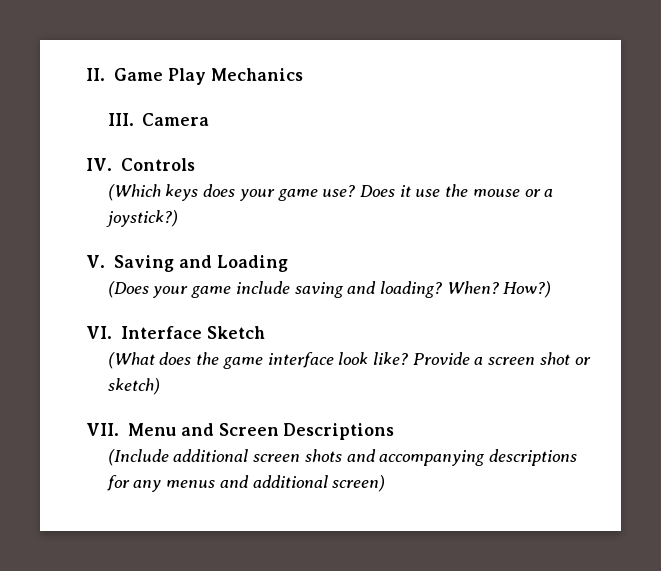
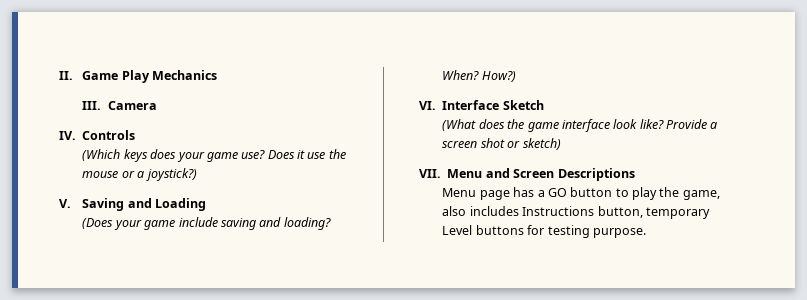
[107,449,577,466] [106,475,386,492] (Include additional screen shots and accompanying descriptions for any menus and additional screen) -> [442,187,720,200] [442,206,710,219] [442,225,646,238] Menu page has a GO button to play the game, also includes Instructions button, temporary Level buttons for testing purpose.

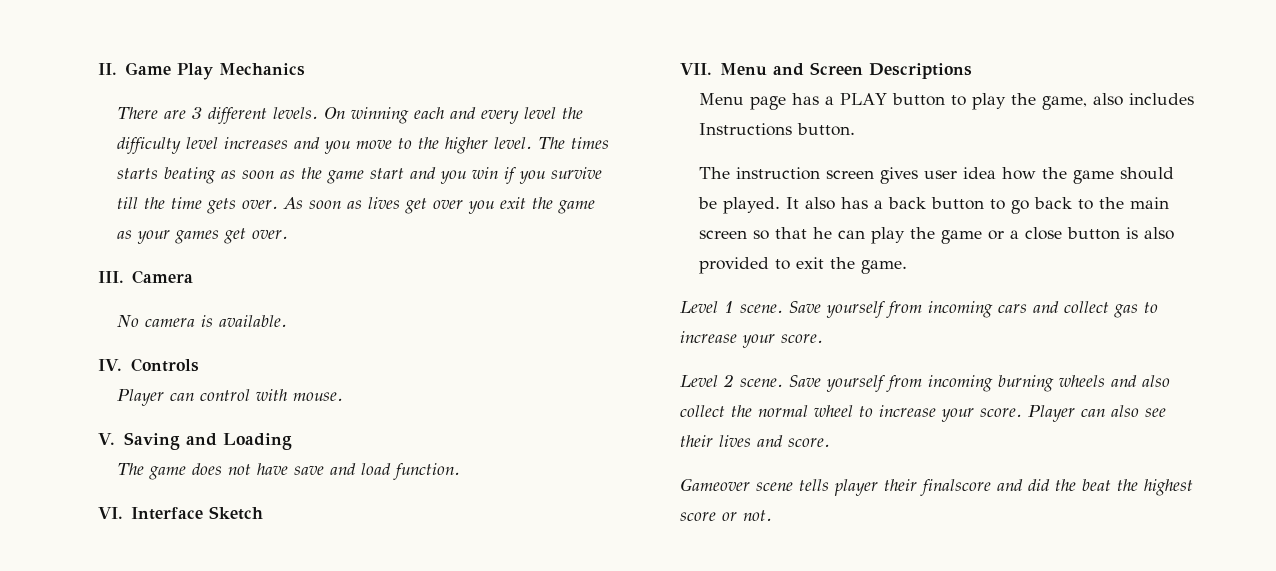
[82,101,157,110] [59,130,136,140] [82,149,346,162] [82,168,197,181] [59,198,207,211] [82,217,331,230] [442,70,516,82] [419,100,544,110] [442,119,718,132] [442,138,561,150] III. Camera // IV. Controls // (Which keys does your game use? Does it use the mouse or a joystick?) // V. Saving and Loading // (Does your game include saving and loading? When? How?) // VI. Interface Sketch // (What does the game interface look like? Provide a screen shot or sketch) -> [117,107,584,124] [117,137,610,154] [117,167,603,184] [117,197,596,214] [117,228,289,244] [97,270,194,284] [117,315,288,327] [97,358,200,372] [117,389,344,406] [97,432,293,450] [117,463,461,480] [97,506,264,520] There are 3 different levels. On winning each and every level the difficulty level increases and you move to the higher level. The times starts beating as soon as the game start and you win if you survive till the time gets over. As soon as lives get over you exit the game as your games get over. // III. Camera // No camera is available. // IV. Controls // Player can control with mouse. // V. Saving and Loading // The game does not have save and load function. // VI. Interface Sketch
[547,188,567,197] GO -> [840,93,888,105] PLAY
[597,206,710,219] [442,225,646,238] button, temporary Level buttons for testing purpose. -> [797,123,856,136] [699,167,1175,184] [698,197,1170,214] [699,227,1175,244] [699,257,908,274] [679,301,1158,318] [679,331,823,348] [679,374,1170,392] [679,405,1166,422] [679,435,830,447] [679,478,1193,496] [679,510,772,521] button. // The instruction screen gives user idea how the game should be played. It also has a back button to go back to the main screen so that he can play the game or a close button is also provided to exit the game. // Level 1 scene. Save yourself from incoming cars and collect gas to increase your score. // Level 2 scene. Save yourself from incoming burning wheels and also collect the normal wheel to increase your score. Player can also see their lives and score. // Gameover scene tells player their finalscore and did the beat the highest score or not.

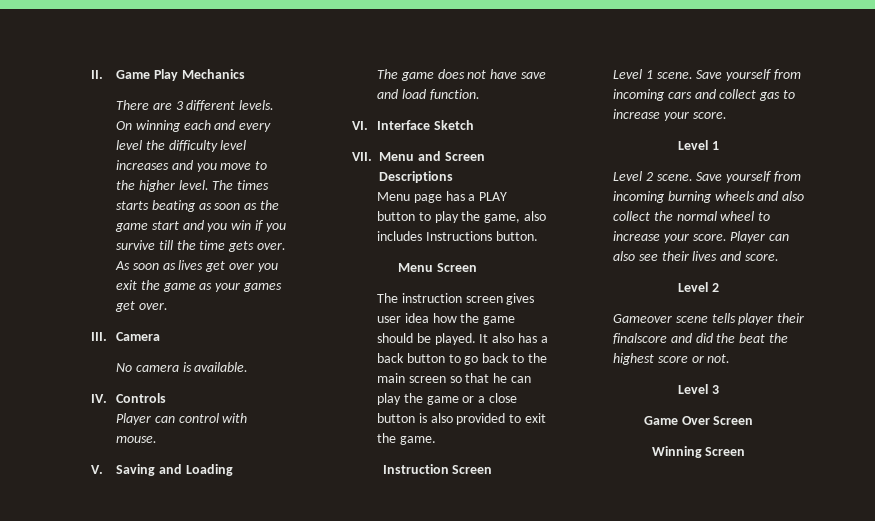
(856, 129) none -> [398,263,477,272] // Menu Screen
(908, 267) none -> [382,464,493,474] // Instruction Screen
(823, 338) none -> [678,140,719,150] // Level 1
(830, 442) none -> [678,282,719,292] // Level 2
(772, 515) none -> [678,384,719,394] [643,416,754,425] [651,446,746,458] // Level 3 // Game Over Screen // Winning Screen

